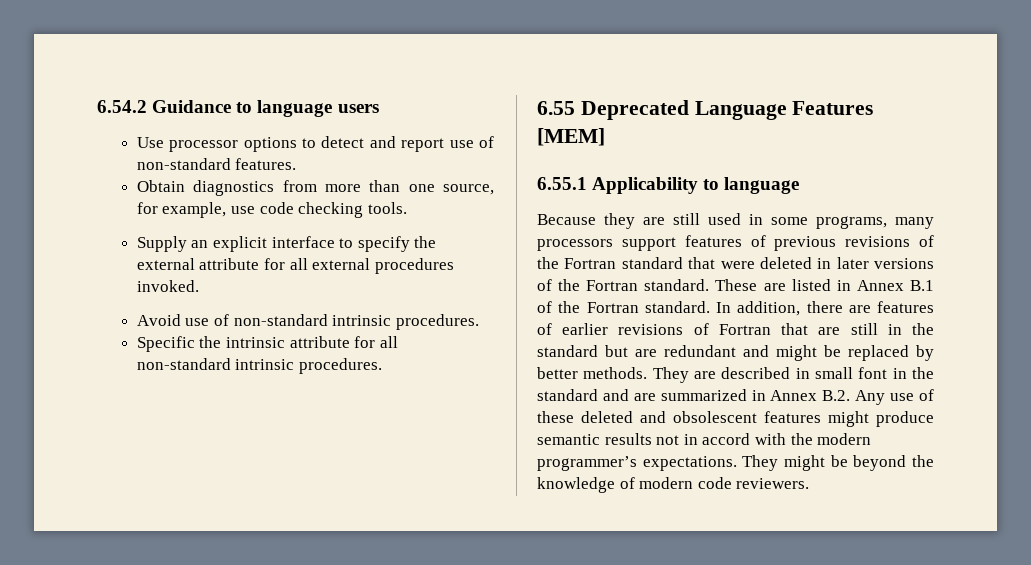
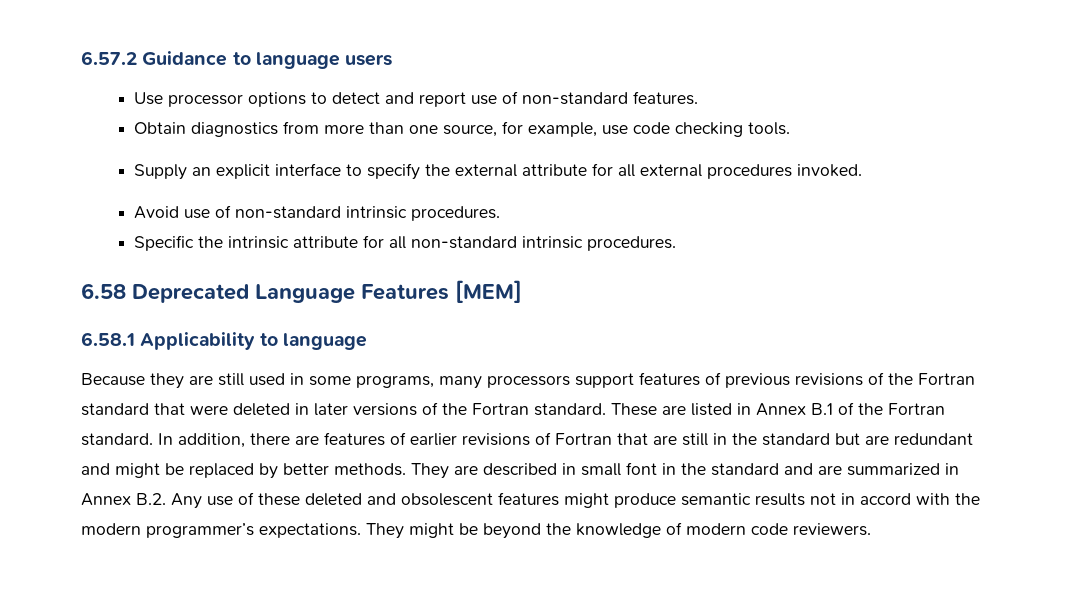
[97,100,147,113] 6.54.2 -> [81,51,137,65] 6.57.2
[537,101,575,115] 6.55 -> [81,283,126,299] 6.58
[537,177,587,190] 6.55.1 -> [81,332,135,346] 6.58.1

